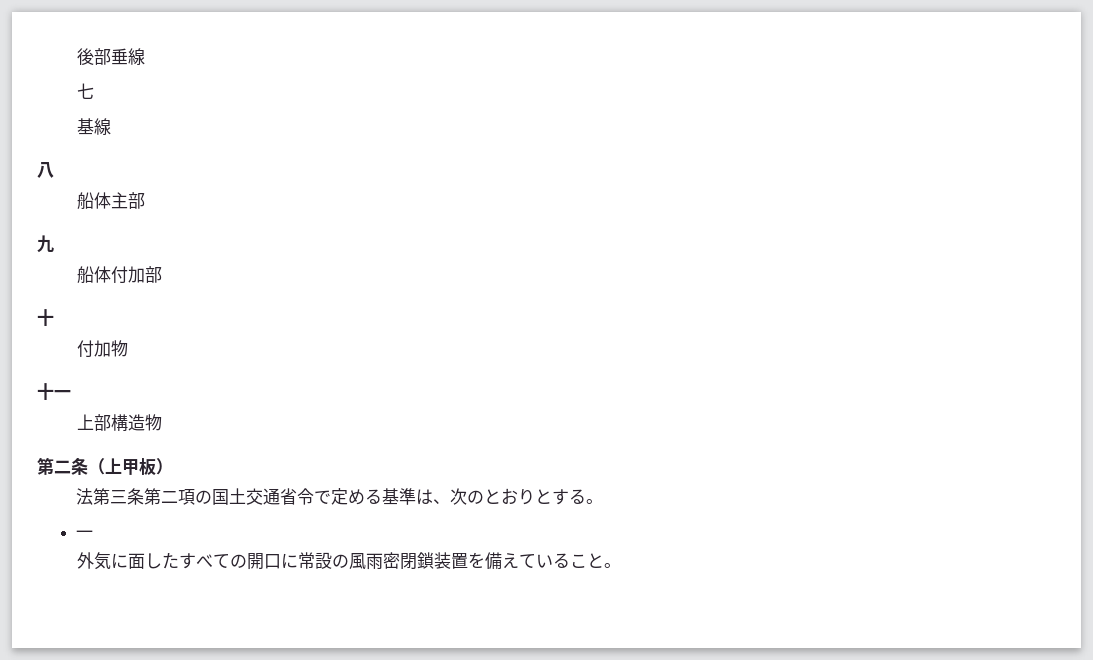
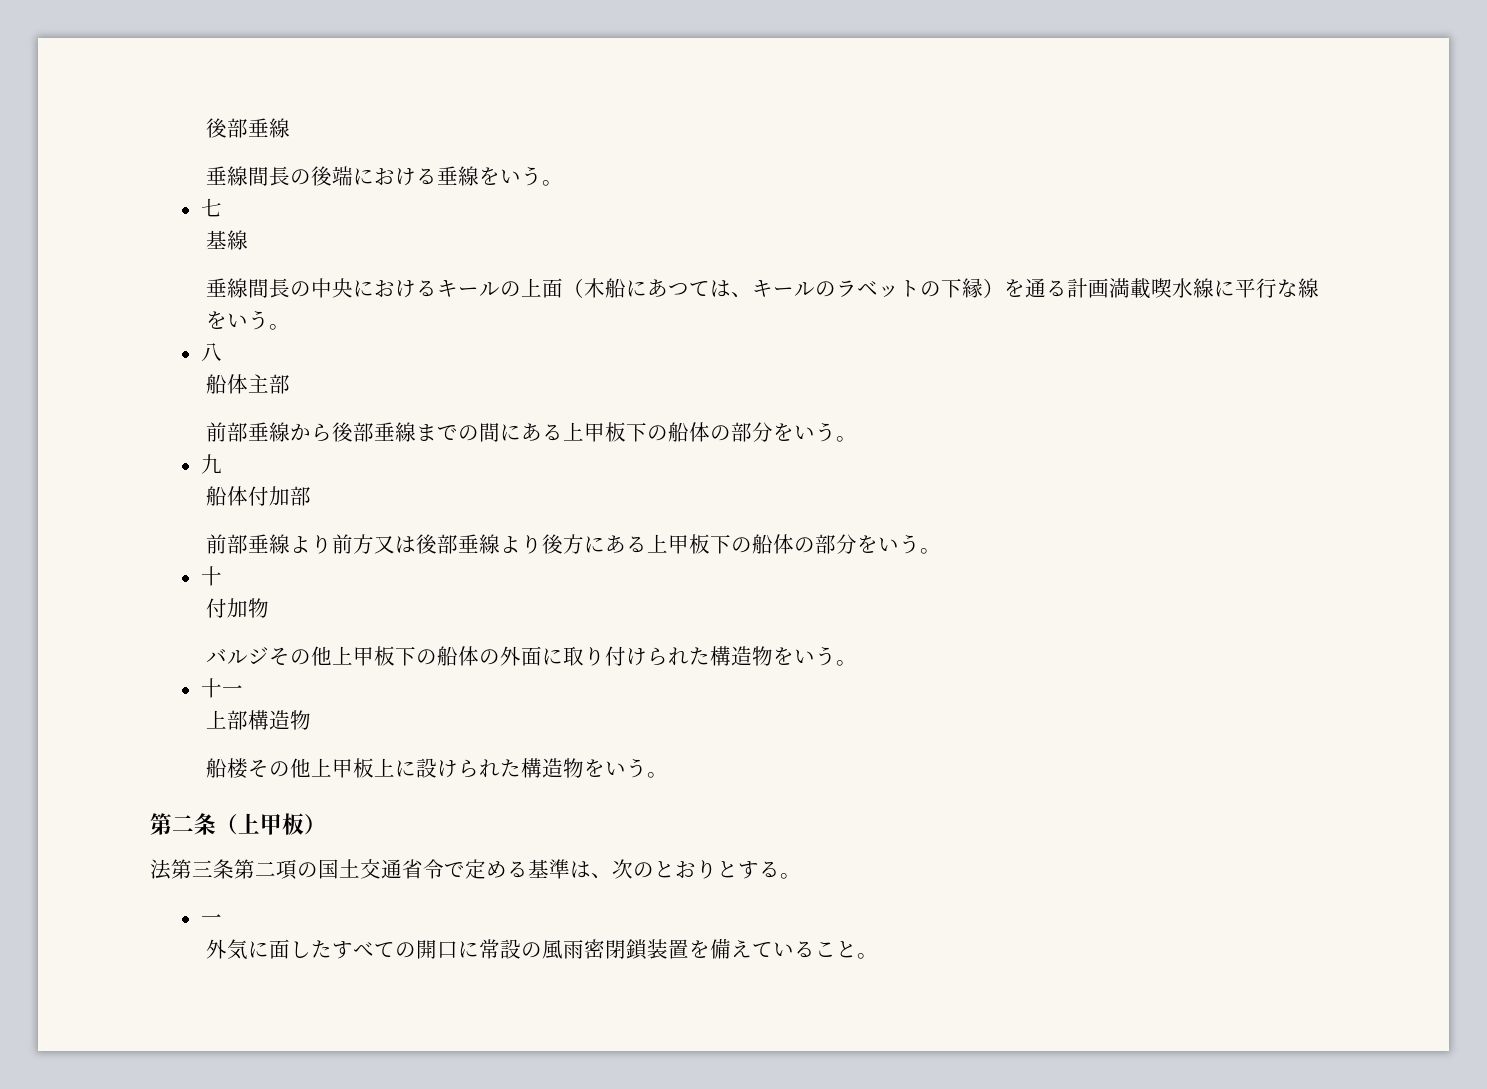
[77,83,95,99] [77,118,112,135] [37,162,54,178] [77,192,146,210] [37,235,54,253] [77,266,163,284] [37,309,54,326] [77,340,129,358] [37,383,71,400] [77,414,163,431] 七 // 基線 // 八 // 船体主部 // 九 // 船体付加部 // 十 // 付加物 // 十一 // 上部構造物 -> [206,166,564,186] [200,198,222,217] [206,230,249,250] [206,278,1320,299] [206,310,291,330] [200,343,222,362] [206,374,291,394] [206,422,858,442] [200,454,222,474] [206,486,312,506] [206,534,942,554] [200,566,222,586] [206,598,270,618] [206,646,858,666] [200,678,243,698] [206,710,312,730] [206,758,669,779] 垂線間長の後端における垂線をいう。 // 七 // 基線 // 垂線間長の中央におけるキールの上面（木船にあつては、キールのラベットの下縁）を通る計画満載喫水線に平行な線をいう。 // 八 // 船体主部 // 前部垂線から後部垂線までの間にある上甲板下の船体の部分をいう。 // 九 // 船体付加部 // 前部垂線より前方又は後部垂線より後方にある上甲板下の船体の部分をいう。 // 十 // 付加物 // バルジその他上甲板下の船体の外面に取り付けられた構造物をいう。 // 十一 // 上部構造物 // 船楼その他上甲板上に設けられた構造物をいう。

